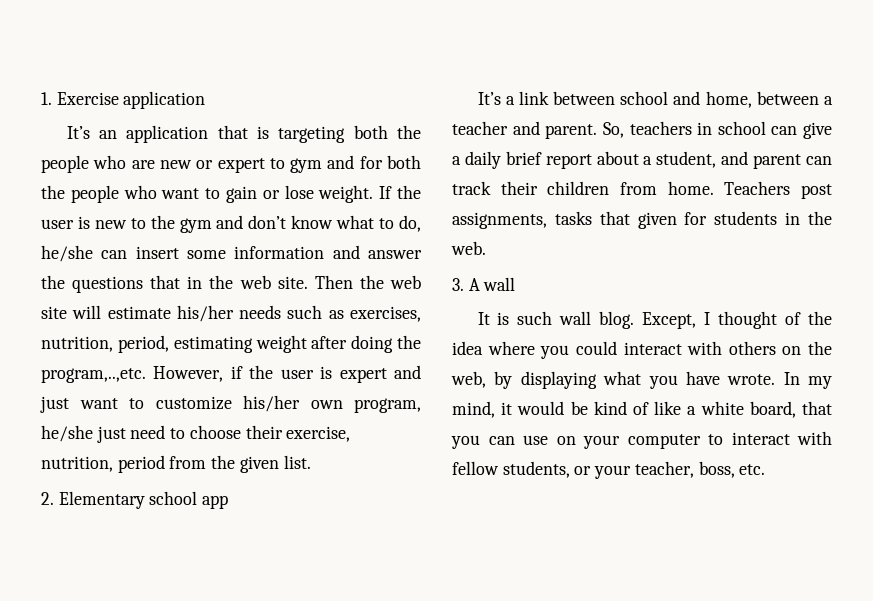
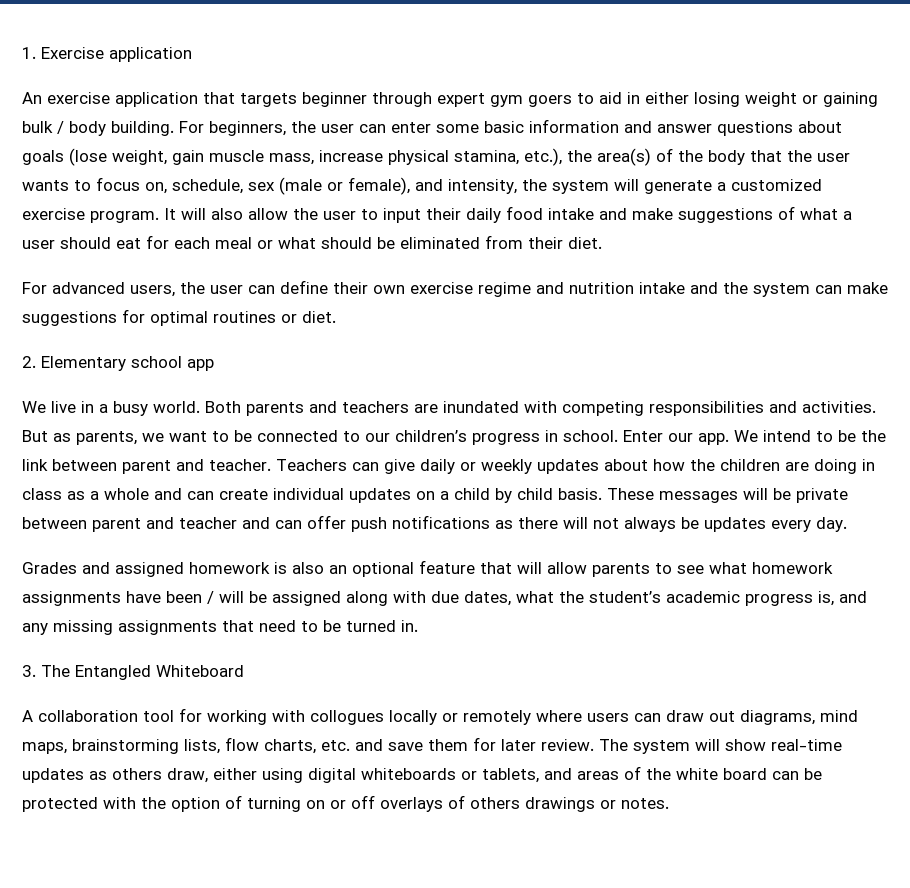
[66,125,421,143] [41,155,422,173] [41,185,422,203] [41,215,422,233] [41,245,422,262] [41,275,421,293] [41,305,421,322] [41,335,421,353] [41,365,422,383] [40,395,421,413] [41,425,351,443] [41,455,311,473] [41,491,229,509] [477,91,833,108] [452,121,832,139] [452,151,833,169] [452,181,832,199] [452,211,832,229] [451,241,486,255] [452,277,516,291] [477,311,832,329] [452,341,832,359] [451,371,832,389] [452,401,832,418] [451,431,832,449] [452,461,766,479] It’s an application that is targeting both the people who are new or expert to gym and for both the people who want to gain or lose weight. If the user is new to the gym and don’t know what to do, he/she can insert some information and answer the questions that in the web site. Then the web site will estimate his/her needs such as exercises, nutrition, period, estimating weight after doing the program,..,etc. However, if the user is expert and just want to customize his/her own program, he/she just need to choose their exercise, nutrition, period from the given list. // 2. Elementary school app // It’s a link between school and home, between a teacher and parent. So, teachers in school can give a daily brief report about a student, and parent can track their children from home. Teachers post assignments, tasks that given for students in the web. // 3. A wall // It is such wall blog. Except, I thought of the idea where you could interact with others on the web, by displaying what you have wrote. In my mind, it would be kind of like a white board, that you can use on your computer to interact with fellow students, or your teacher, boss, etc. -> [22,92,878,107] [22,119,842,136] [22,148,850,166] [22,177,822,195] [22,206,852,223] [22,235,602,249] [22,280,888,297] [22,309,336,326] [22,356,214,371] [22,401,876,416] [22,430,886,445] [22,459,875,474] [22,488,848,503] [22,515,847,532] [22,560,833,577] [22,591,867,606] [22,620,418,635] [22,665,244,680] [22,708,858,725] [22,737,842,754] [22,766,822,783] [22,795,669,812] An exercise application that targets beginner through expert gym goers to aid in either losing weight or gaining bulk / body building. For beginners, the user can enter some basic information and answer questions about goals (lose weight, gain muscle mass, increase physical stamina, etc.), the area(s) of the body that the user wants to focus on, schedule, sex (male or female), and intensity, the system will generate a customized exercise program. It will also allow the user to input their daily food intake and make suggestions of what a user should eat for each meal or what should be eliminated from their diet. // For advanced users, the user can define their own exercise regime and nutrition intake and the system can make suggestions for optimal routines or diet. // 2. Elementary school app // We live in a busy world. Both parents and teachers are inundated with competing responsibilities and activities. But as parents, we want to be connected to our children’s progress in school. Enter our app. We intend to be the link between parent and teacher. Teachers can give daily or weekly updates about how the children are doing in class as a whole and can create individual updates on a child by child basis. These messages will be private between parent and teacher and can offer push notifications as there will not always be updates every day. // Grades and assigned homework is also an optional feature that will allow parents to see what homework assignments have been / will be assigned along with due dates, what the student’s academic progress is, and any missing assignments that need to be turned in. // 3. The Entangled Whiteboard // A collaboration tool for working with collogues locally or remotely where users can draw out diagrams, mind maps, brainstorming lists, flow charts, etc. and save them for later review. The system will show real-time updates as others draw, either using digital whiteboards or tablets, and areas of the white board can be protected with the option of turning on or off overlays of others drawings or notes.

